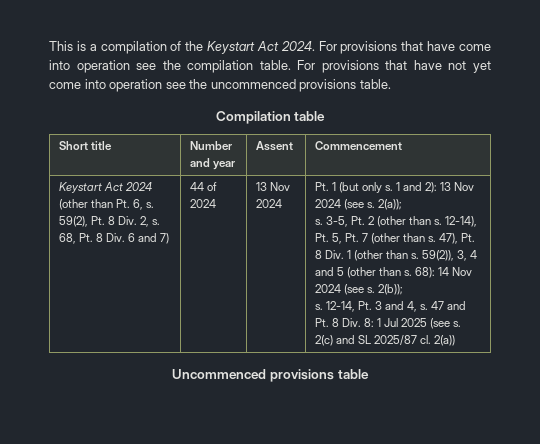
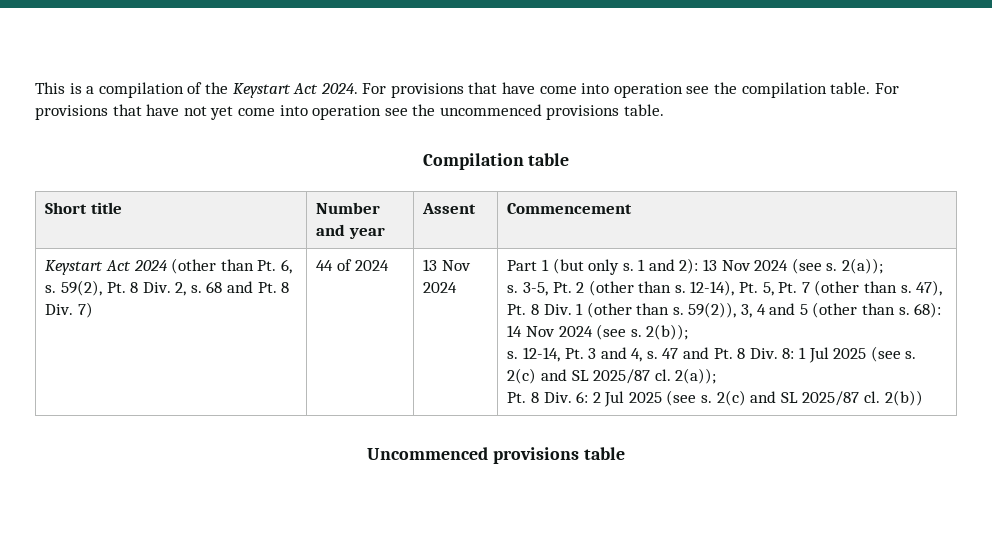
[58,233,158,244] 68, Pt. 8 Div. 6 and -> [206,281,290,293] [45,304,74,315] 68 and Pt. 8 Div.
[314,182,329,191] Pt. -> [507,260,538,271] Part
[434,335,456,346] 2(a)) -> [675,368,717,384] [507,390,923,407] 2(a)); // Pt. 8 Div. 6: 2 Jul 2025 (see s. 2(c) and SL 2025/87 cl. 2(b))

